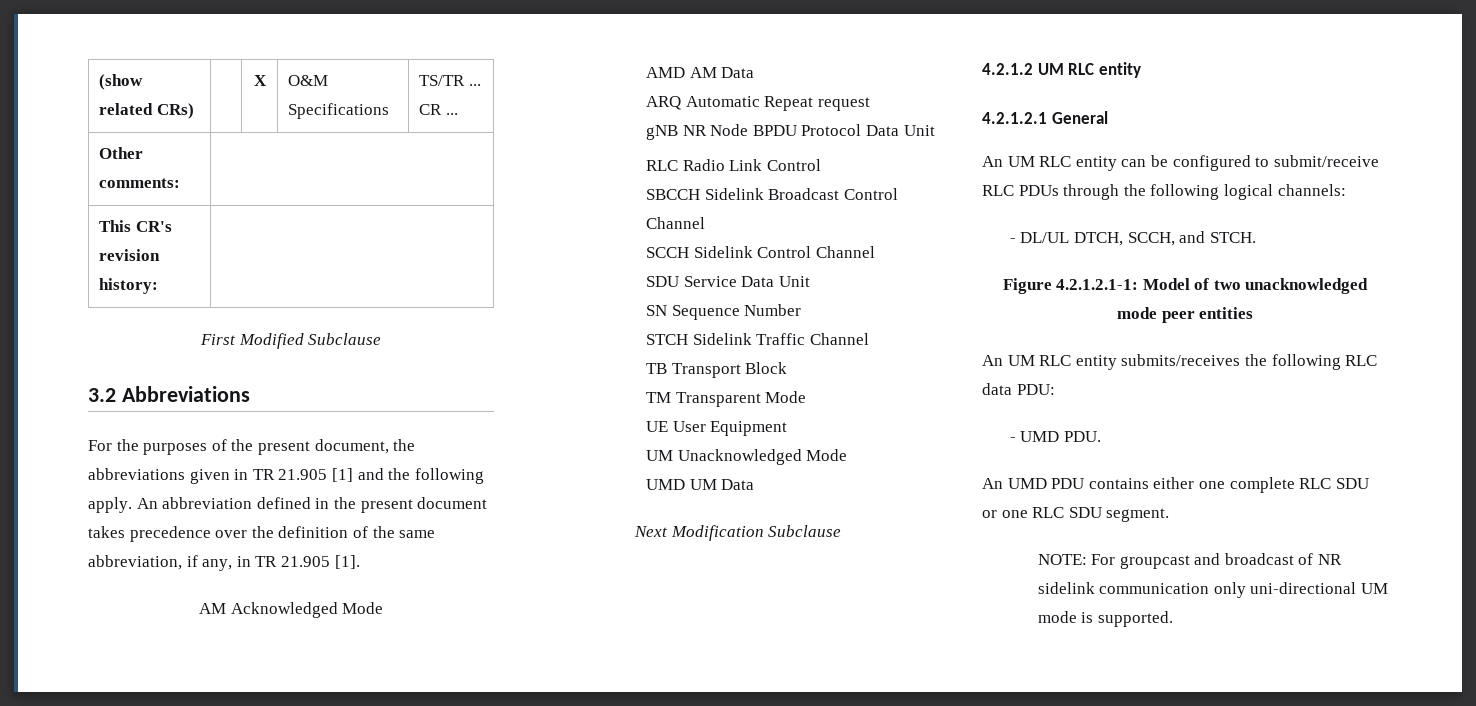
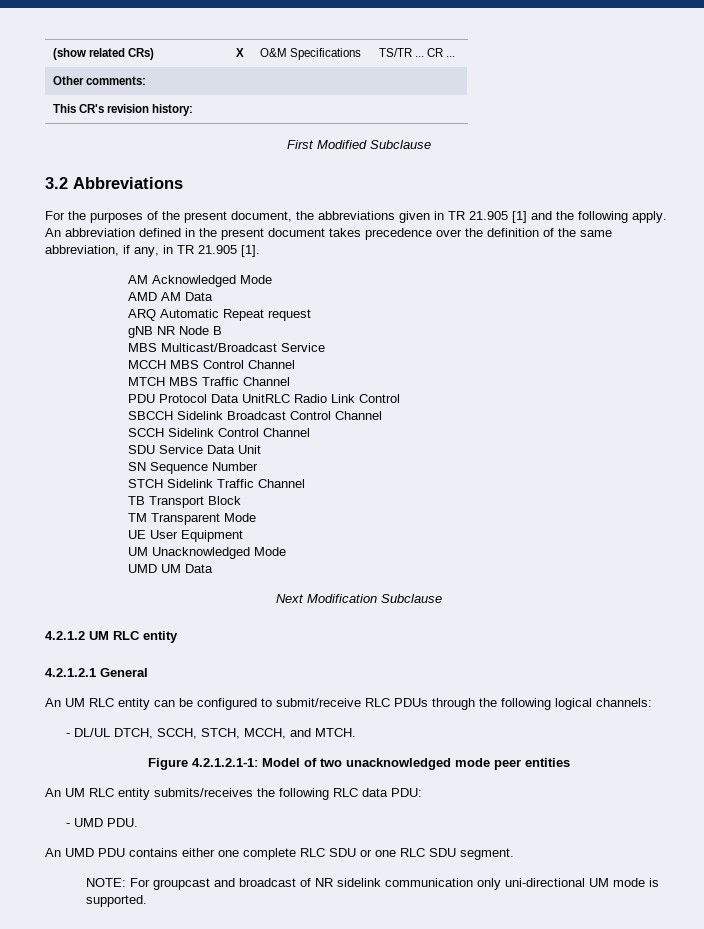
[752,124,935,136] [646,160,679,171] BPDU Protocol Data Unit // RLC -> [212,326,222,335] [127,343,325,352] [127,360,295,369] [127,377,290,386] [127,394,290,403] B // MBS Multicast/Broadcast Service // MCCH MBS Control Channel // MTCH MBS Traffic Channel // PDU Protocol Data UnitRLC
[1179,231,1256,243] and STCH. -> [200,728,356,739] STCH, MCCH, and MTCH.

